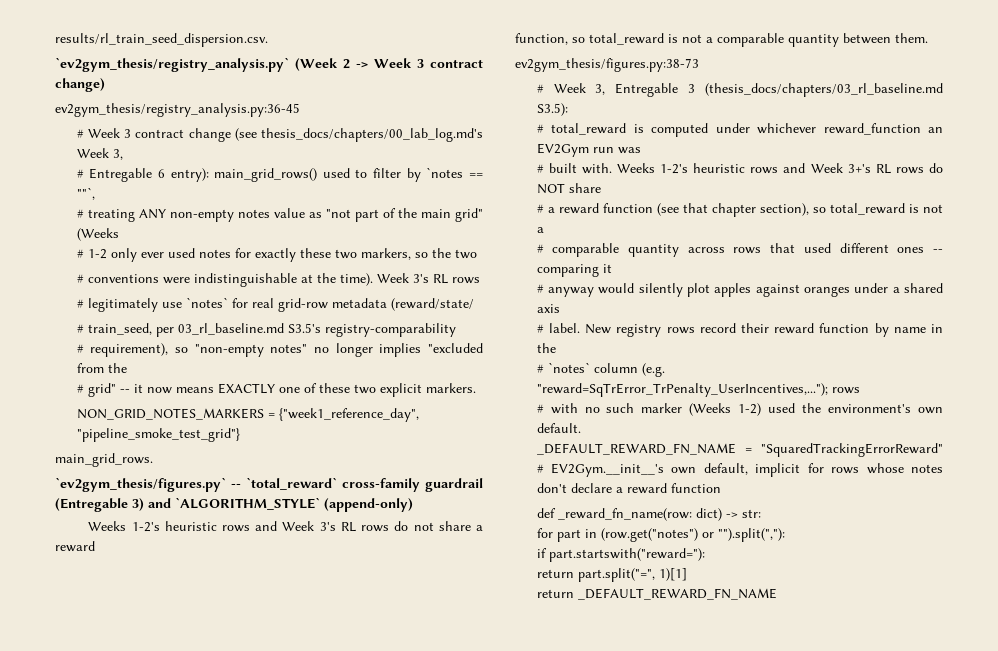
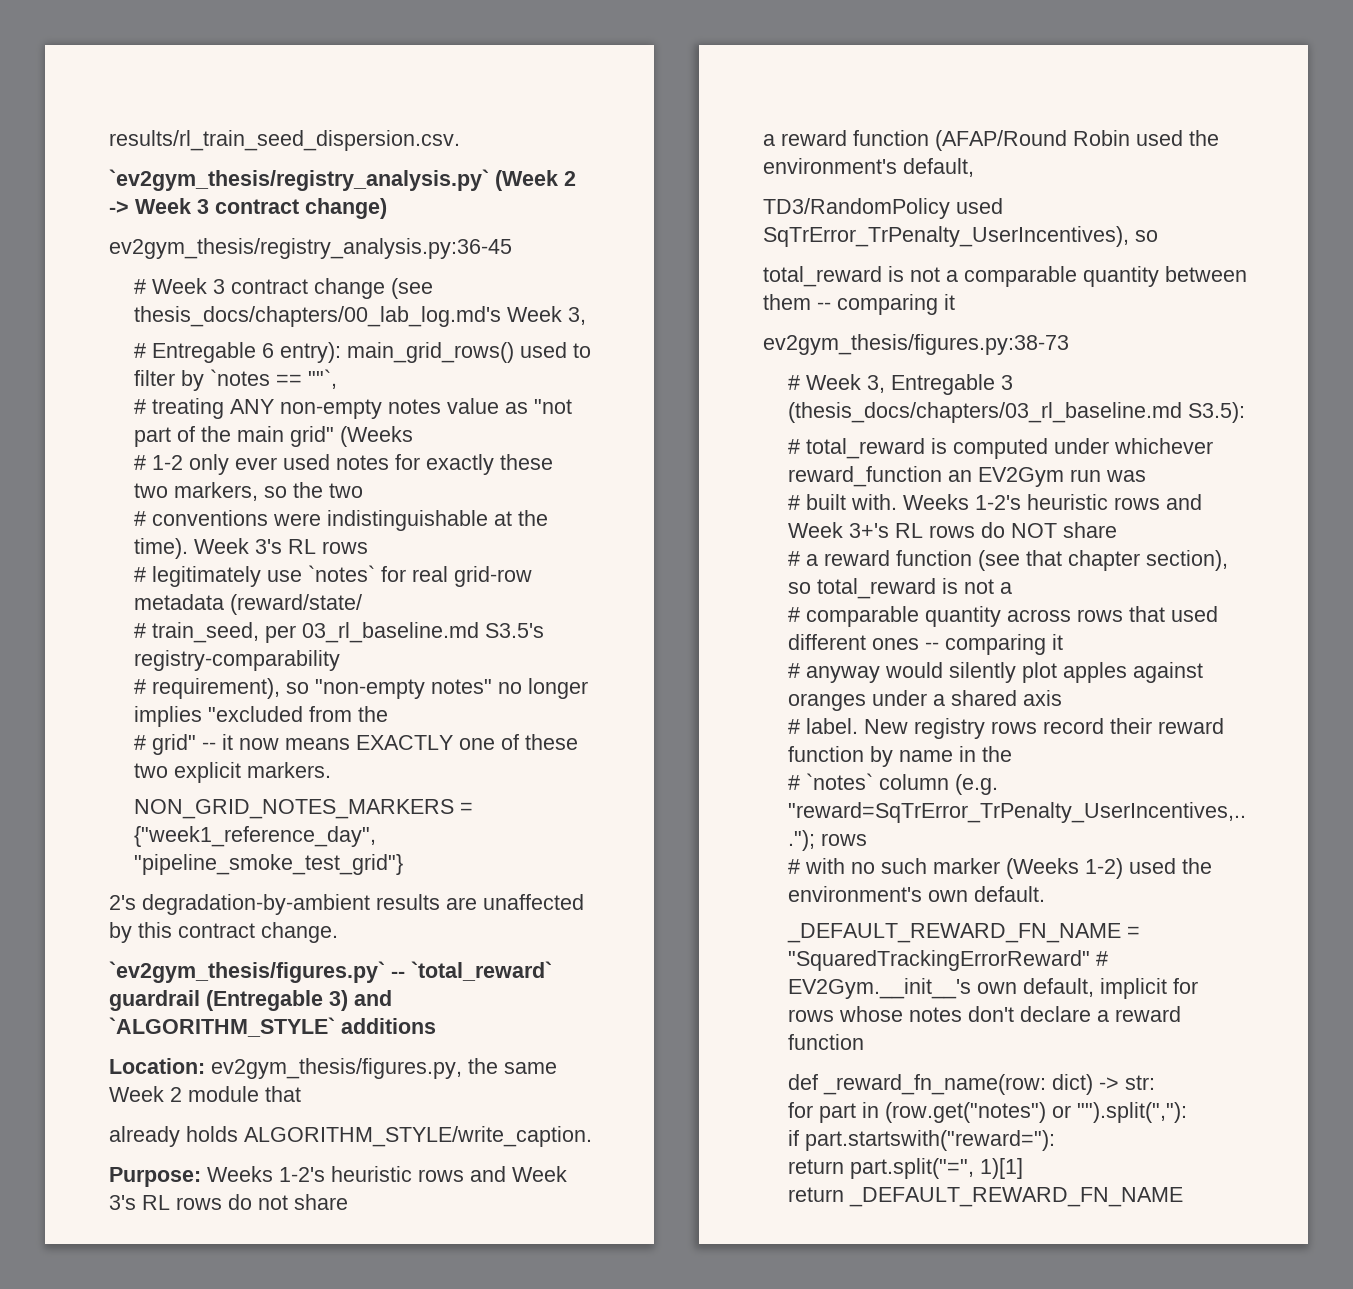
[55,453,153,467] main_grid_rows. -> [109,894,584,915] [109,922,338,943] 2's degradation-by-ambient results are unaffected by this contract change.
[342,478,420,492] cross-family -> (552, 971) none
[324,498,413,512] (append-only) // -> [341,1018,436,1034] [109,1058,557,1079] [109,1086,301,1102] [109,1126,592,1147] [109,1167,201,1187] additions // Location: ev2gym_thesis/figures.py, the same Week 2 module that // already holds ALGORITHM_STYLE/write_caption. // Purpose:
[476,525,484,531] [55,541,95,552] [515,33,585,45] a reward // function, so -> [763,130,1219,151] [763,158,974,177] [763,198,1003,219] [763,226,1158,247] // a reward function (AFAP/Round Robin used the environment's default, // TD3/RandomPolicy used SqTrError_TrPenalty_UserIncentives), so //
[895,33,928,43] them. -> [763,294,955,315] them -- comparing it

